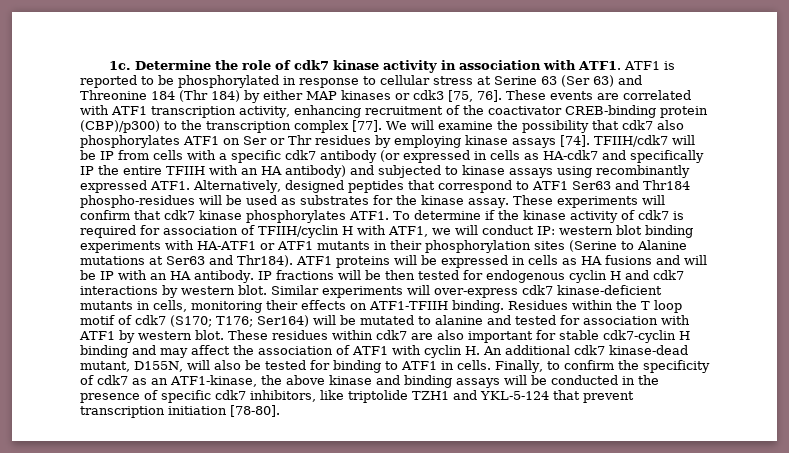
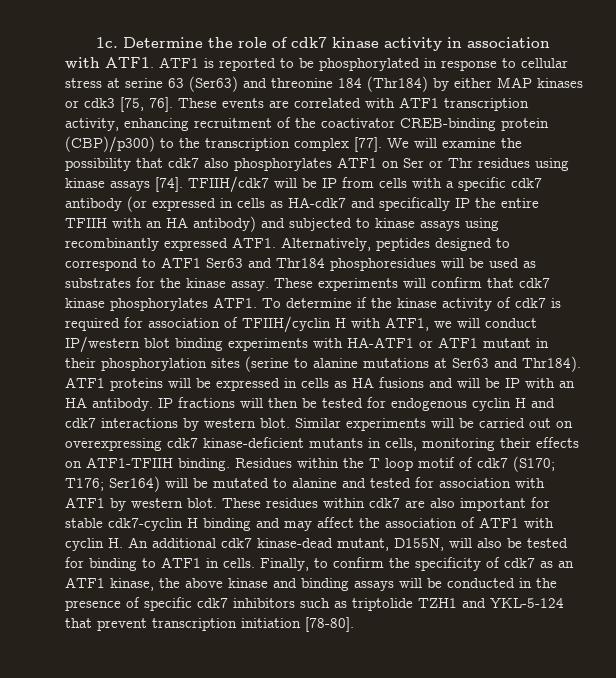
[494,75,642,87] [80,90,240,102] Serine 63 (Ser 63) and Threonine 184 (Thr 184) -> [125,76,428,92] serine 63 (Ser63) and threonine 184 (Thr184)
[375,135,461,148] by employing -> [535,158,569,171] using
[284,180,435,193] designed peptides that -> [376,238,510,251] peptides designed to
[80,195,195,208] phospho-residues -> [330,258,436,271] phosphoresidues
[537,226,613,235] IP: western -> [65,336,140,353] IP/western
[317,241,370,250] mutants -> [483,338,531,348] mutant
[569,240,687,252] (Serine to Alanine -> [245,356,358,372] (serine to alanine
[364,270,415,280] be then -> [268,398,317,408] then be
[434,288,518,298] over-express -> [459,418,573,428] [65,438,162,451] be carried out on overexpressing
[170,375,257,387] ATF1-kinase, -> [65,577,154,591] ATF1 kinase,
[250,390,344,402] inhibitors, like -> [233,598,347,608] inhibitors such as

